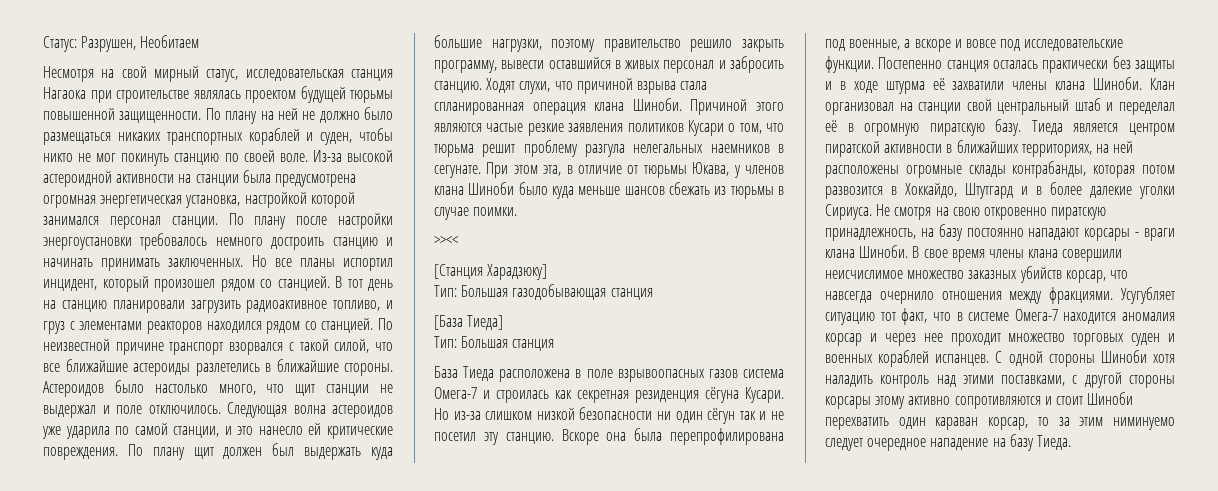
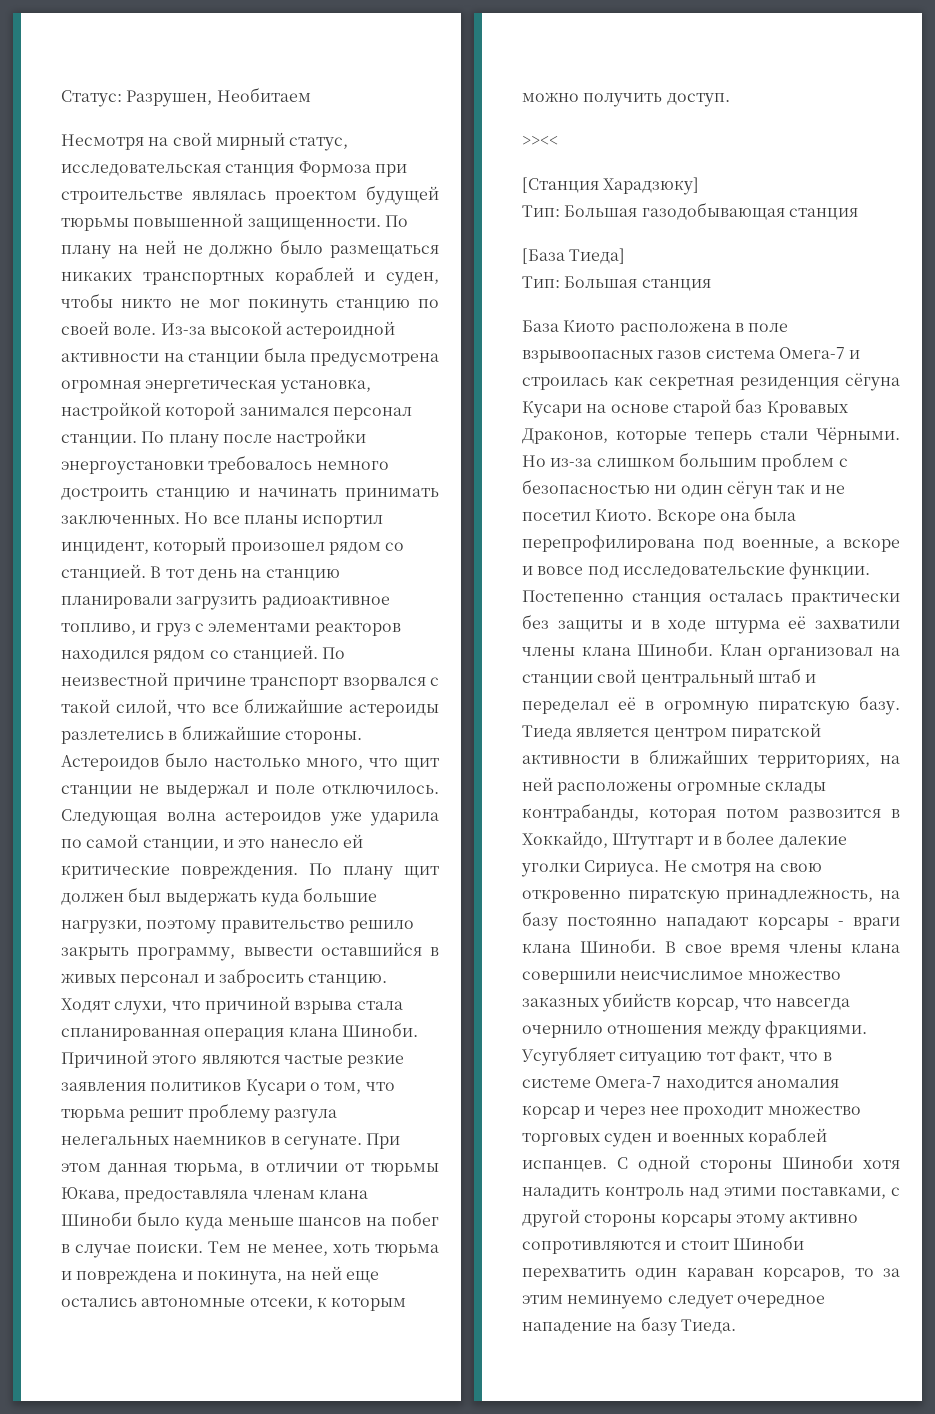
[43,87,86,99] Нагаока -> [298,161,371,177] Формоза
[543,165,622,176] эта, в отличие -> [108,1163,338,1176] данная тюрьма, в отличии
[733,165,784,178] у членов -> [124,1190,315,1203] предоставляла членам
[669,182,784,199] [434,207,518,220] сбежать из тюрьмы в случае поимки. -> [366,1211,439,1226] [61,1241,439,1258] [61,1266,379,1285] [61,1297,407,1311] [522,92,730,107] на побег в случае поиски. Тем не менее, хоть тюрьма и повреждена и покинута, на ней еще остались автономные отсеки, к которым можно получить доступ.
[463,366,495,381] Тиеда -> [563,320,616,332] Киото
[745,387,784,403] [434,407,653,420] Кусари. Но из-за слишком низкой безопасности -> [522,398,848,418] [522,427,900,444] [522,452,848,471] [522,479,650,494] Кусари на основе старой баз Кровавых Драконов, которые теперь стали Чёрными. Но из-за слишком большим проблем с безопасностью
[483,432,554,445] эту станцию. -> [595,509,653,521] Киото.
[965,183,1013,199] Штутгард -> [612,833,694,850] Штутгарт
[988,417,1029,430] корсар, -> [763,1267,846,1281] корсаров,
[1113,417,1175,430] ниминуемо -> [567,1295,664,1309] неминуемо

